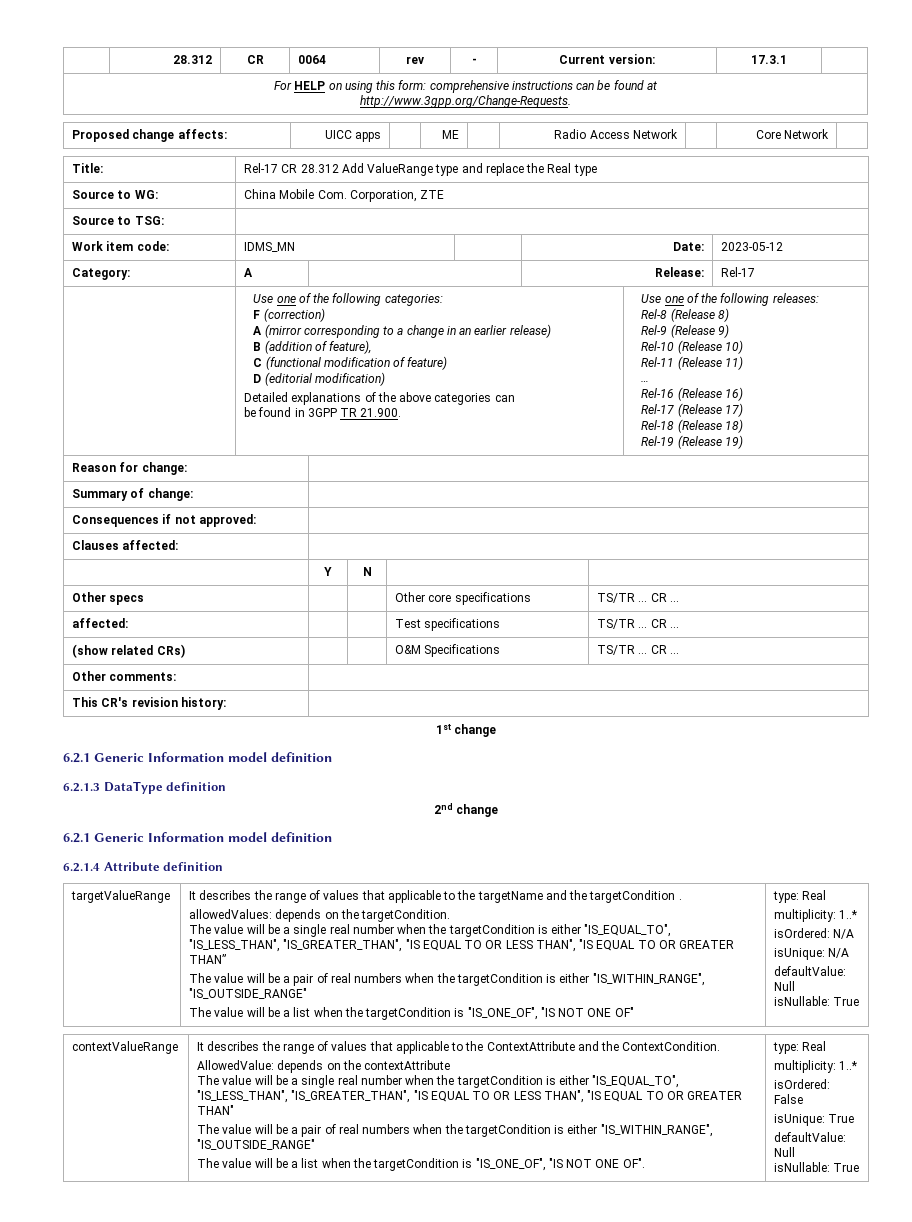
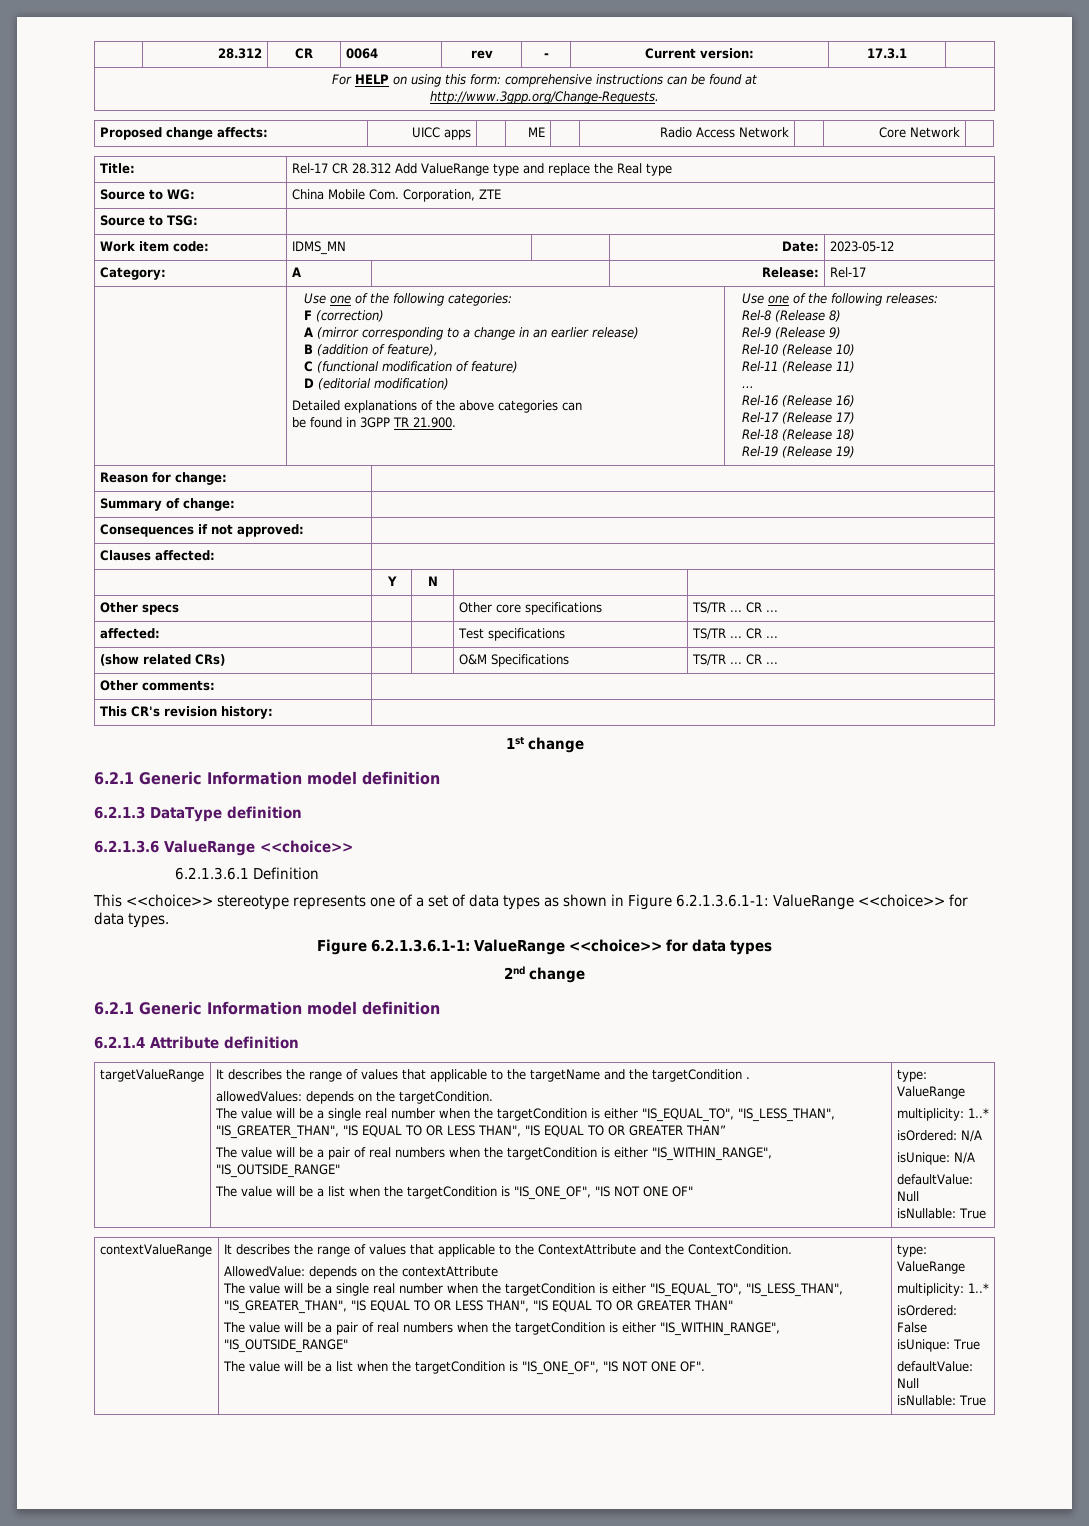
(227, 786) none -> [94,840,353,856] [174,867,319,880] [93,894,968,910] [94,912,169,928] [317,939,772,955] // 6.2.1.3.6 ValueRange <<choice>> // 6.2.1.3.6.1 Definition // This <<choice>> stereotype represents one of a set of data types as shown in Figure 6.2.1.3.6.1-1: ValueRange <<choice>> for data types. // Figure 6.2.1.3.6.1-1: ValueRange <<choice>> for data types
[802,890,827,900] Real -> [896,1086,965,1099] ValueRange
[802,1041,827,1051] Real -> [896,1261,965,1274] ValueRange

